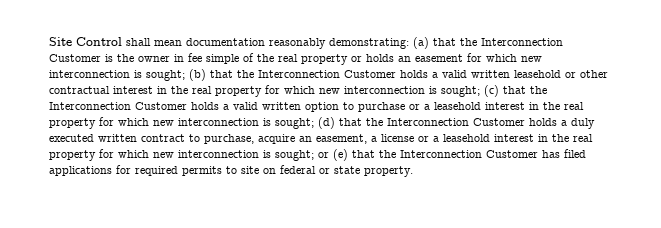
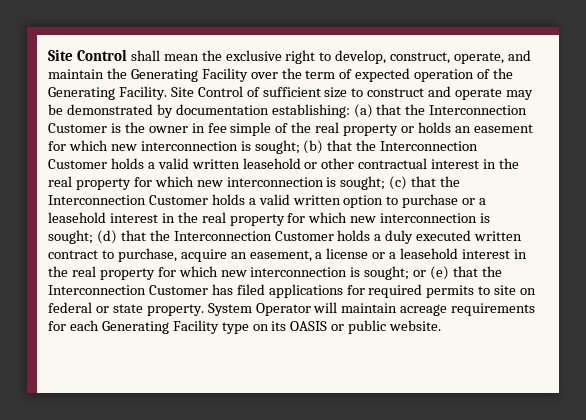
[186,38,409,49] documentation reasonably demonstrating: -> [201,50,532,64] [48,68,514,82] [48,86,534,100] [48,104,350,118] the exclusive right to develop, construct, operate, and maintain the Generating Facility over the term of expected operation of the Generating Facility. Site Control of sufficient size to construct and operate may be demonstrated by documentation establishing:
(413, 171) none -> [207,302,536,316] [48,320,442,334] System Operator will maintain acreage requirements for each Generating Facility type on its OASIS or public website.

